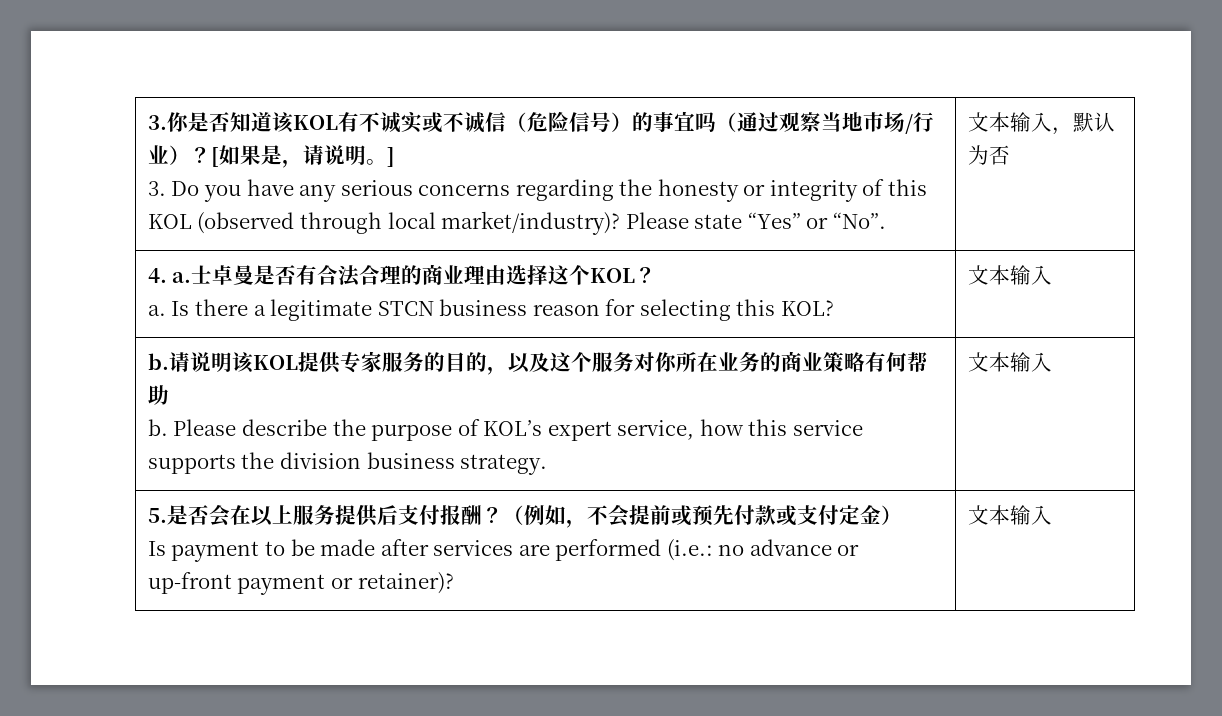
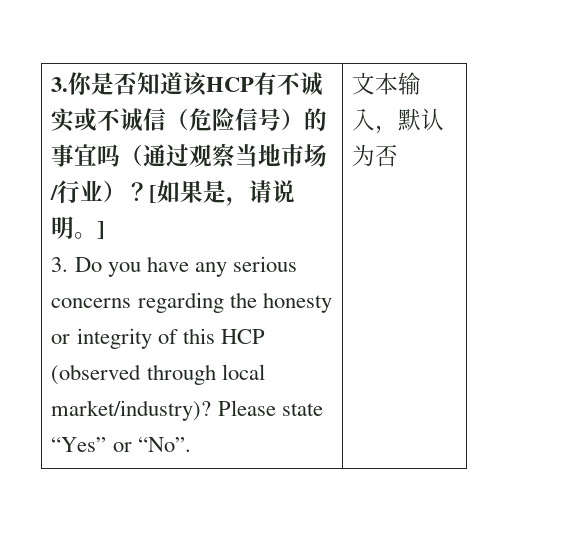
[292,115,338,130] KOL -> [206,77,255,92] HCP
[147,214,192,229] KOL -> [220,329,265,344] HCP
[147,264,657,287] [147,299,834,321] [967,265,1052,285] [147,351,928,375] [147,385,169,405] [147,419,863,441] [147,452,548,475] [967,352,1052,372] [147,504,902,528] [147,539,860,562] [147,572,454,595] [967,505,1052,525] // 4. a.士卓曼是否有合法合理的商业理由选择这个KOL？ // a. Is there a legitimate STCN business reason for selecting this KOL? | 文本输入 // b.请说明该KOL提供专家服务的目的，以及这个服务对你所在业务的商业策略有何帮助 // b. Please describe the purpose of KOL’s expert service, how this service supports the division business strategy. | 文本输入 // 5.是否会在以上服务提供后支付报酬？（例如，不会提前或预先付款或支付定金） // Is payment to be made after services are performed (i.e.: no advance or up-front payment or retainer)? | 文本输入 -> (399, 155) none

